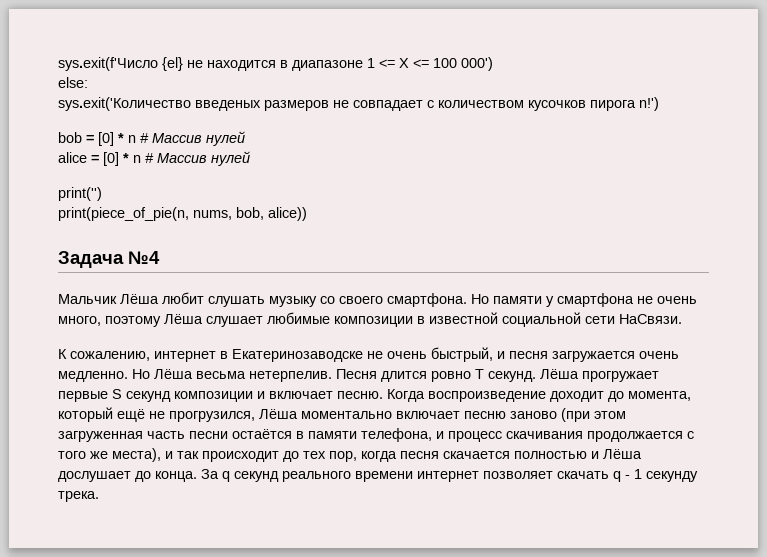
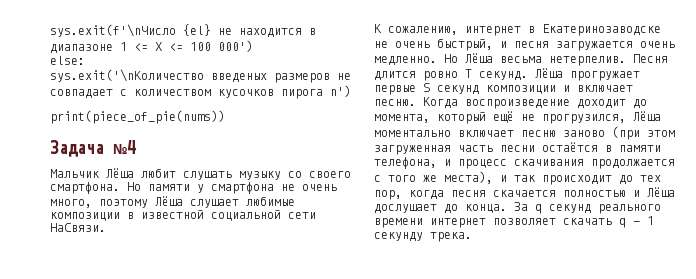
[58,57,158,71] sys.exit(f'Число -> [50,24,176,37] sys.exit(f'\nЧисло
[58,97,191,111] sys.exit('Количество -> [50,69,204,82] sys.exit('\nКоличество
[639,97,659,111] [58,131,245,146] [58,151,250,166] [58,187,102,201] [58,207,307,221] n!') // bob = [0] * n # Массив нулей // alice = [0] * n # Массив нулей // print('') // print(piece_of_pie(n, nums, bob, alice)) -> [330,85,351,97] [50,110,225,124] n') // print(piece_of_pie(nums))

